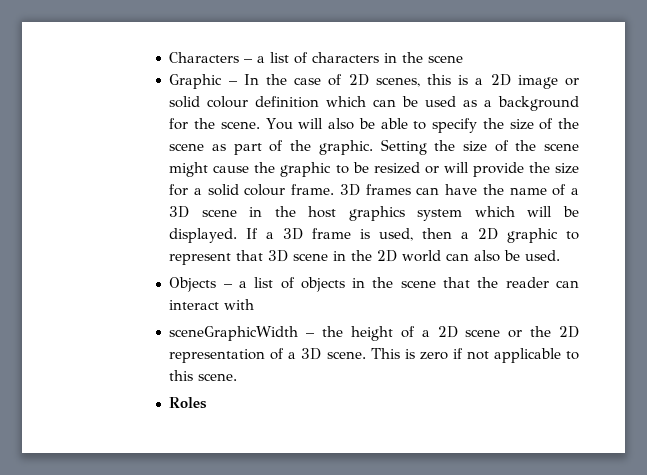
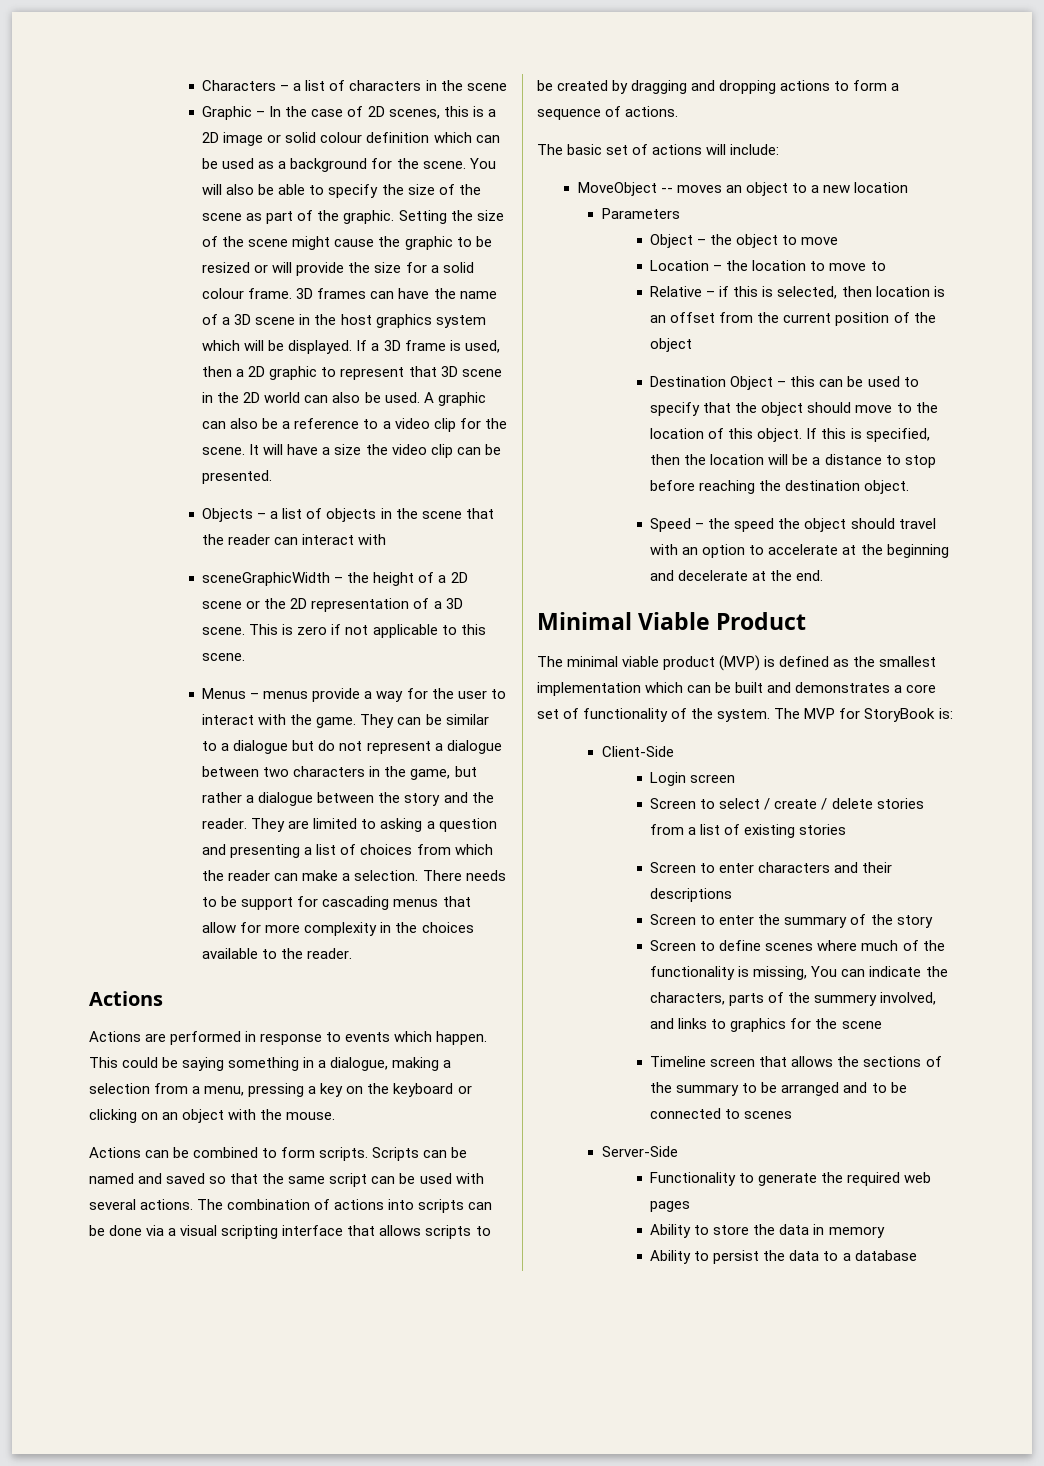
(561, 255) none -> [423,392,486,406] [202,418,507,432] [202,444,501,458] [202,470,273,484] A graphic can also be a reference to a video clip for the scene. It will have a size the video clip can be presented.
[169,397,208,409] Roles -> [202,688,506,702] [202,714,489,728] [202,740,502,754] [202,766,477,780] [202,792,494,806] [202,818,497,832] [202,844,493,858] [202,870,506,881] [202,896,471,910] [202,922,474,936] [202,948,353,959] [89,991,163,1006] [89,1031,488,1045] [89,1057,452,1071] [89,1083,472,1097] [89,1109,336,1123] [89,1147,468,1161] [89,1173,484,1187] [89,1199,493,1213] [89,1225,491,1239] [537,80,900,94] [537,106,679,120] [537,144,780,155] [577,182,909,196] [601,208,680,219] [650,234,839,248] [650,260,886,271] [650,286,945,299] [650,312,936,326] [650,338,693,352] [650,376,919,390] [650,402,938,416] [650,428,930,442] [650,454,936,468] [650,480,910,494] [650,518,936,532] [650,544,949,558] [650,570,824,581] [537,612,807,630] [537,655,937,671] [537,682,937,696] [537,708,953,722] [601,746,674,757] [650,772,736,786] [650,798,924,810] [650,824,847,838] [650,862,893,873] [650,888,733,902] [650,914,933,928] [650,940,945,951] [650,966,948,980] [650,992,937,1006] [650,1018,882,1032] [650,1056,942,1067] [650,1082,907,1096] [650,1108,793,1119] [601,1146,678,1157] [650,1172,932,1186] [650,1201,691,1212] [650,1224,885,1238] [650,1250,917,1264] Menus – menus provide a way for the user to interact with the game. They can be similar to a dialogue but do not represent a dialogue between two characters in the game, but rather a dialogue between the story and the reader. They are limited to asking a question and presenting a list of choices from which the reader can make a selection. There needs to be support for cascading menus that allow for more complexity in the choices available to the reader. // Actions // Actions are performed in response to events which happen. This could be saying something in a dialogue, making a selection from a menu, pressing a key on the keyboard or clicking on an object with the mouse. // Actions can be combined to form scripts. Scripts can be named and saved so that the same script can be used with several actions. The combination of actions into scripts can be done via a visual scripting interface that allows scripts to be created by dragging and dropping actions to form a sequence of actions. // The basic set of actions will include: // MoveObject -- moves an object to a new location // Parameters // Object – the object to move // Location – the location to move to // Relative – if this is selected, then location is an offset from the current position of the object // Destination Object – this can be used to specify that the object should move to the location of this object. If this is specified, then the location will be a distance to stop before reaching the destination object. // Speed – the speed the object should travel with an option to accelerate at the beginning and decelerate at the end. // Minimal Viable Product // The minimal viable product (MVP) is defined as the smallest implementation which can be built and demonstrates a core set of functionality of the system. The MVP for StoryBook is: // Client-Side // Login screen // Screen to select / create / delete stories from a list of existing stories // Screen to enter characters and their descriptions // Screen to enter the summary of the story // Screen to define scenes where much of the functionality is missing, You can indicate the characters, parts of the summery involved, and links to graphics for the scene // Timeline screen that allows the sections of the summary to be arranged and to be connected to scenes // Server-Side // Functionality to generate the required web pages // Ability to store the data in memory // Ability to persist the data to a database

